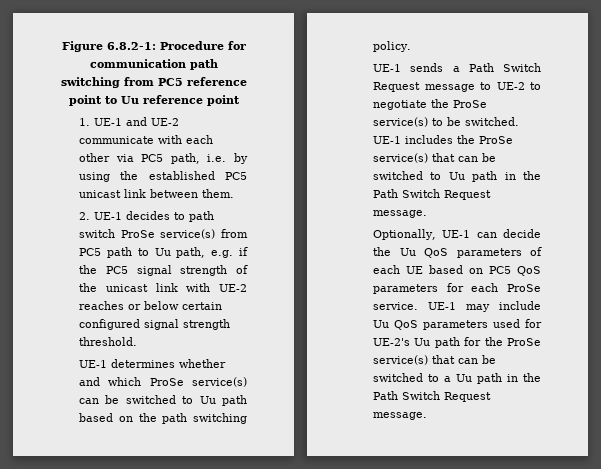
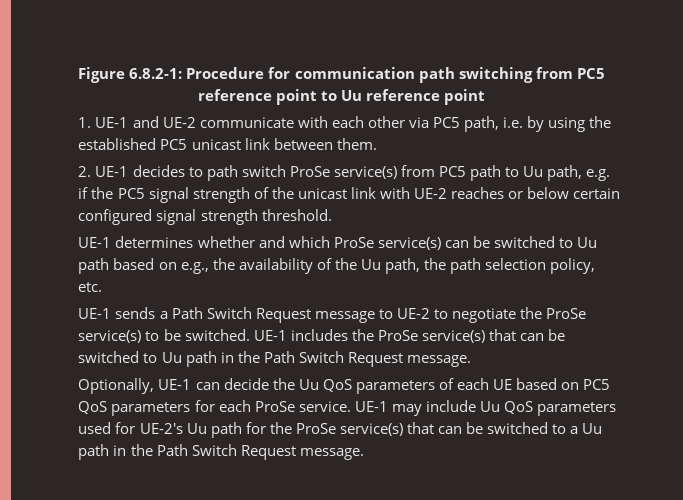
[138,413,247,424] [373,41,412,52] the path switching policy. -> [180,258,596,274] [78,282,103,292] e.g., the availability of the Uu path, the path selection policy, etc.

